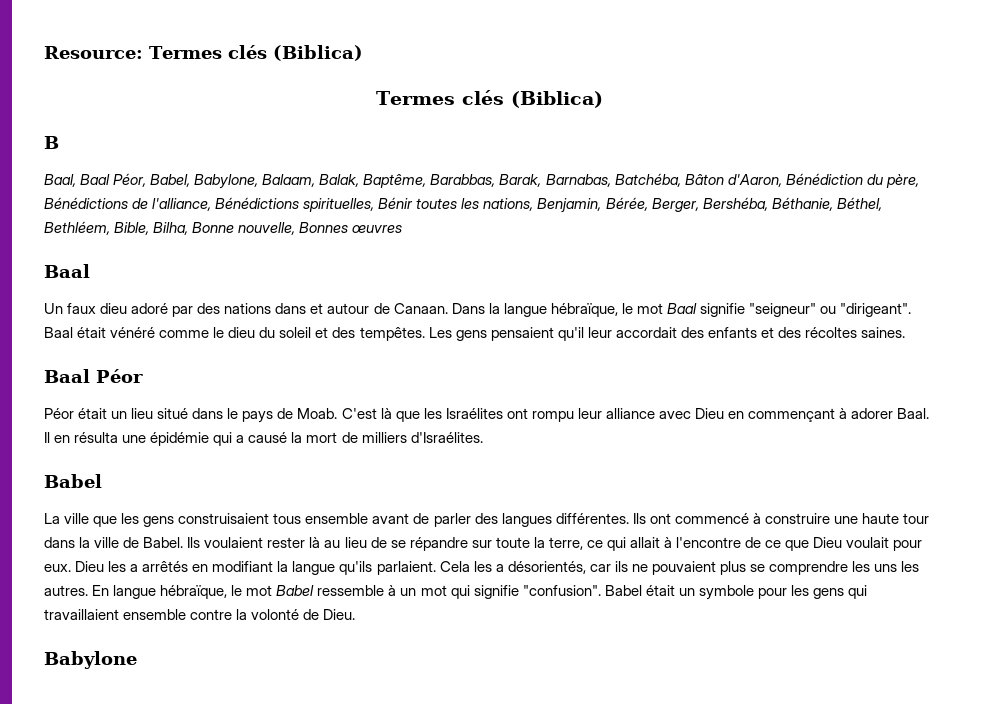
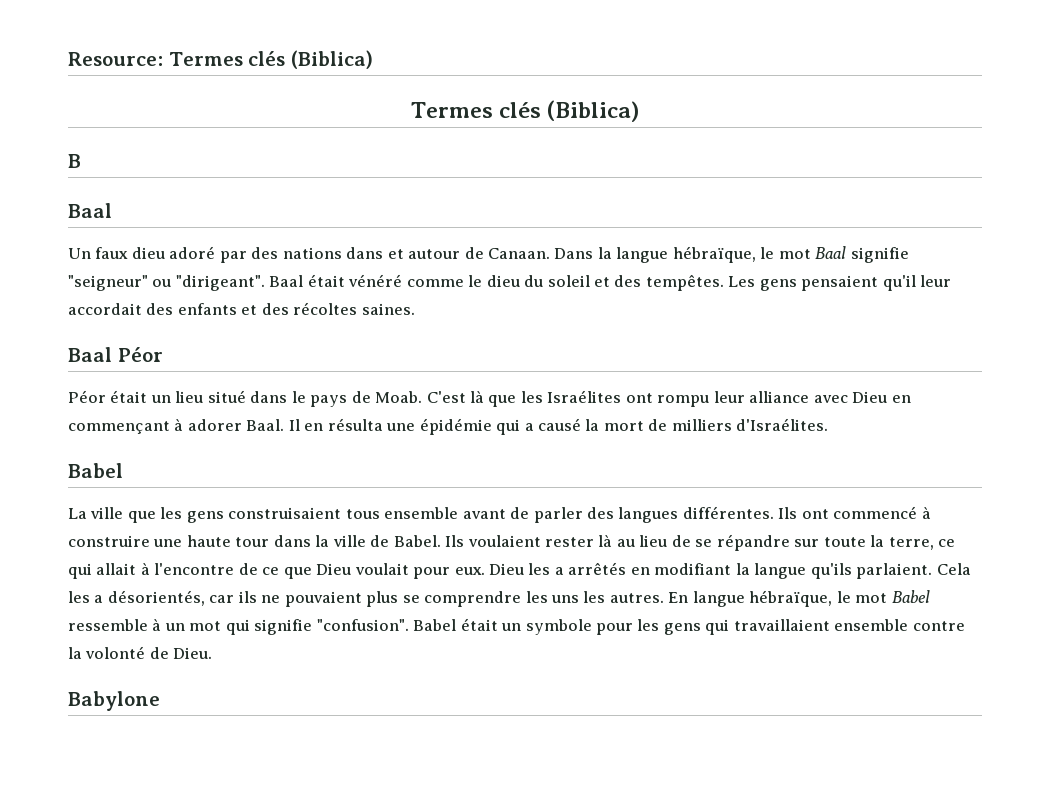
[44,173,919,189] [44,197,882,213] [44,221,403,235] // Baal, Baal Péor, Babel, Babylone, Balaam, Balak, Baptême, Barabbas, Barak, Barnabas, Batchéba, Bâton d'Aaron, Bénédiction du père, Bénédictions de l'alliance, Bénédictions spirituelles, Bénir toutes les nations, Benjamin, Bérée, Berger, Bershéba, Béthanie, Béthel, Bethléem, Bible, Bilha, Bonne nouvelle, Bonnes œuvres -> (81, 161) none

